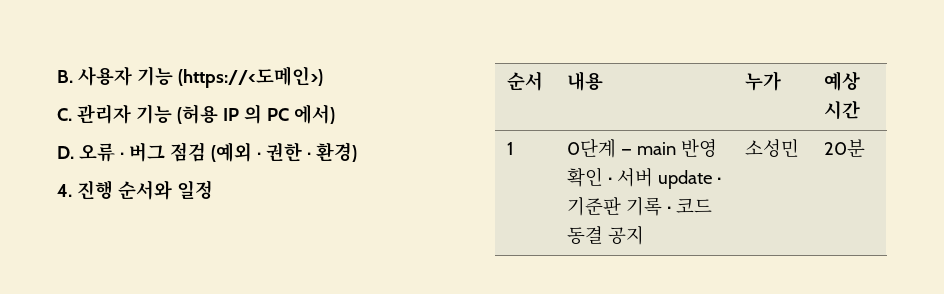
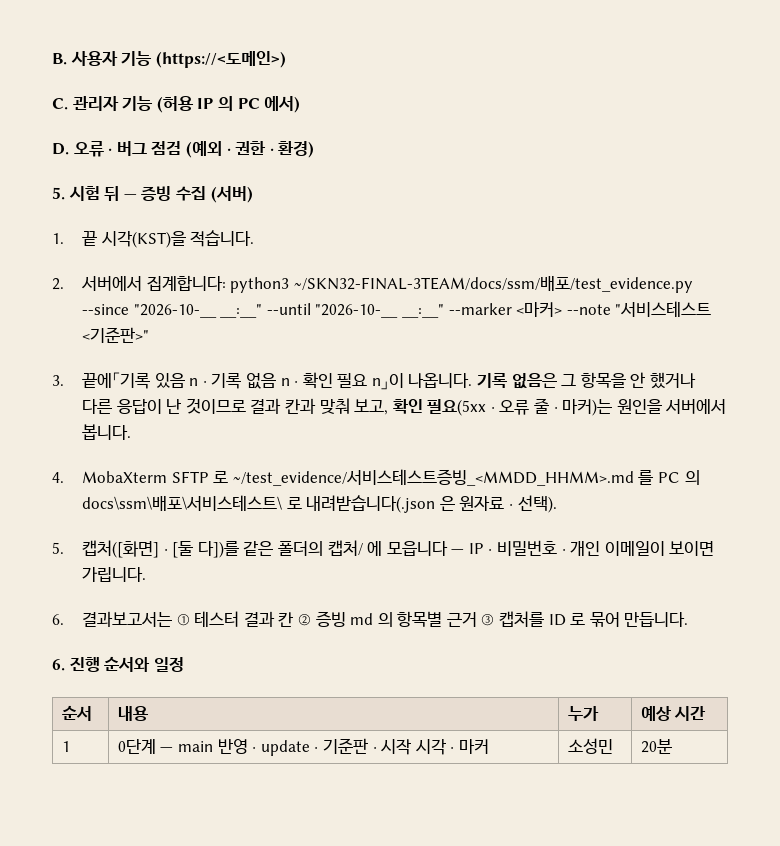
[57,184,72,197] 4. -> [52,186,253,203] [52,230,255,248] [52,275,693,293] [81,301,712,318] [81,327,149,343] [52,372,696,390] [81,398,727,416] [81,424,131,440] [52,469,700,486] [81,495,557,513] [52,540,715,558] [81,567,146,582] [52,611,689,627] [52,659,65,671] 5. 시험 뒤 — 증빙 수집 (서버) // 1. 끝 시각(KST)을 적습니다. // 2. 서버에서 집계합니다: python3 ~/SKN32-FINAL-3TEAM/docs/ssm/배포/test_evidence.py --since "2026-10-__ __:__" --until "2026-10-__ __:__" --marker <마커> --note "서비스테스트 <기준판>" // 3. 끝에「기록 있음 n · 기록 없음 n · 확인 필요 n」이 나옵니다. 기록 없음은 그 항목을 안 했거나 다른 응답이 난 것이므로 결과 칸과 맞춰 보고, 확인 필요(5xx · 오류 줄 · 마커)는 원인을 서버에서 봅니다. // 4. MobaXterm SFTP 로 ~/test_evidence/서비스테스트증빙_<MMDD_HHMM>.md 를 PC 의 docs\ssm\배포\서비스테스트\ 로 내려받습니다(.json 은 원자료 · 선택). // 5. 캡처([화면] · [둘 다])를 같은 폴더의 캡처/ 에 모읍니다 — IP · 비밀번호 · 개인 이메일이 보이면 가립니다. // 6. 결과보고서는 ① 테스터 결과 칸 ② 증빙 md 의 항목별 근거 ③ 캡처를 ID 로 묶어 만듭니다. // 6.
[566,167,721,189] [566,197,712,216] [566,225,644,245] 확인 · 서버 update · 기준판 기록 · 코드 동결 공지 -> [252,738,489,756] · update · 기준판 · 시작 시각 · 마커

